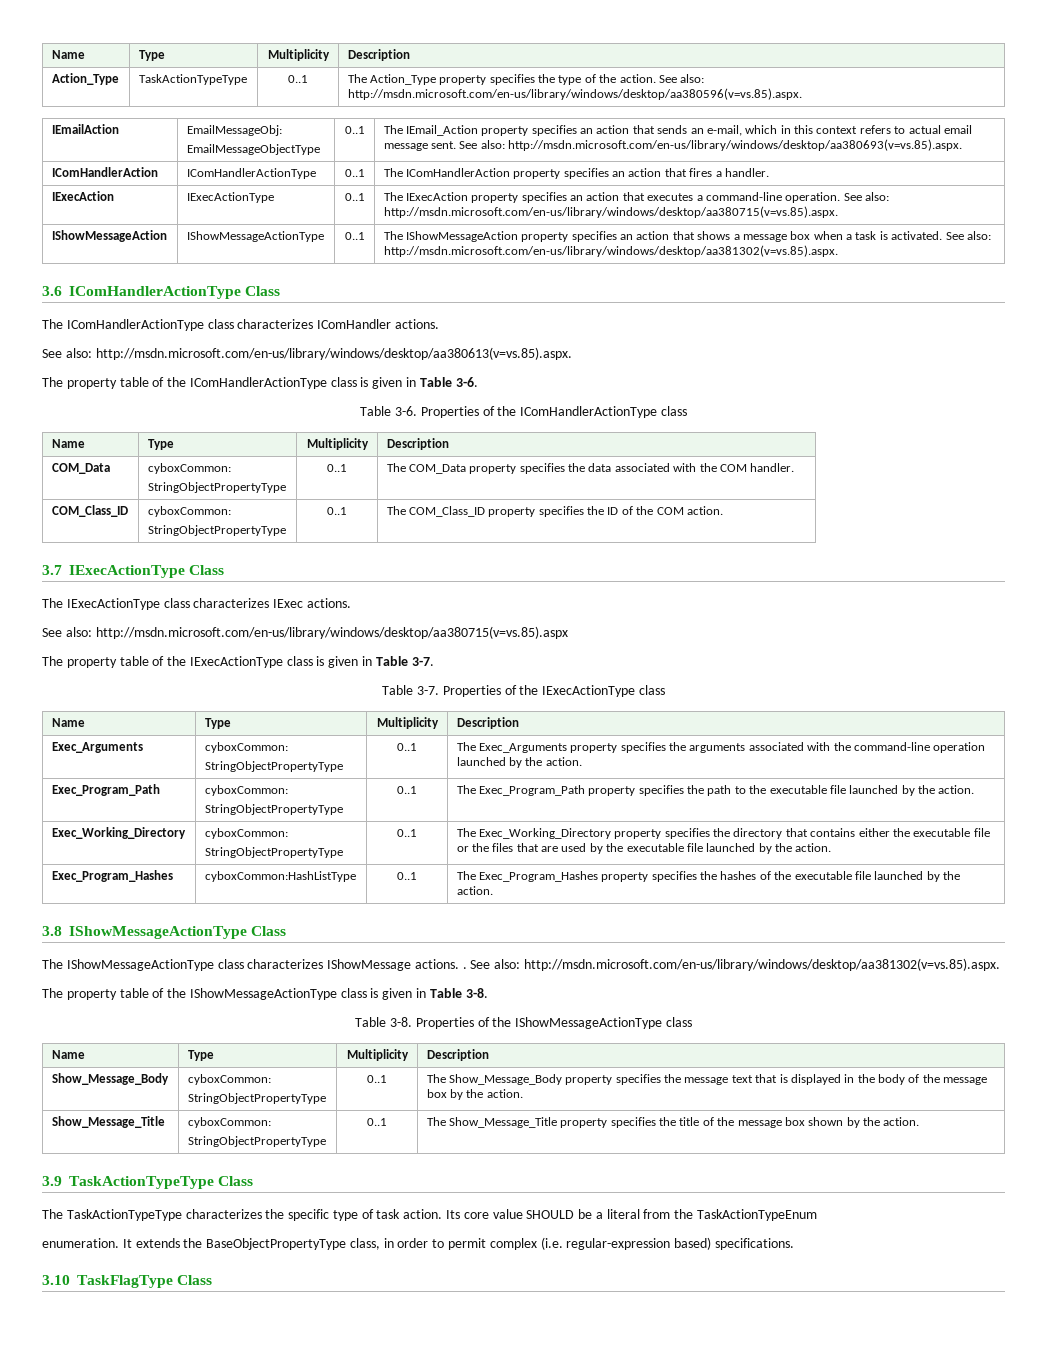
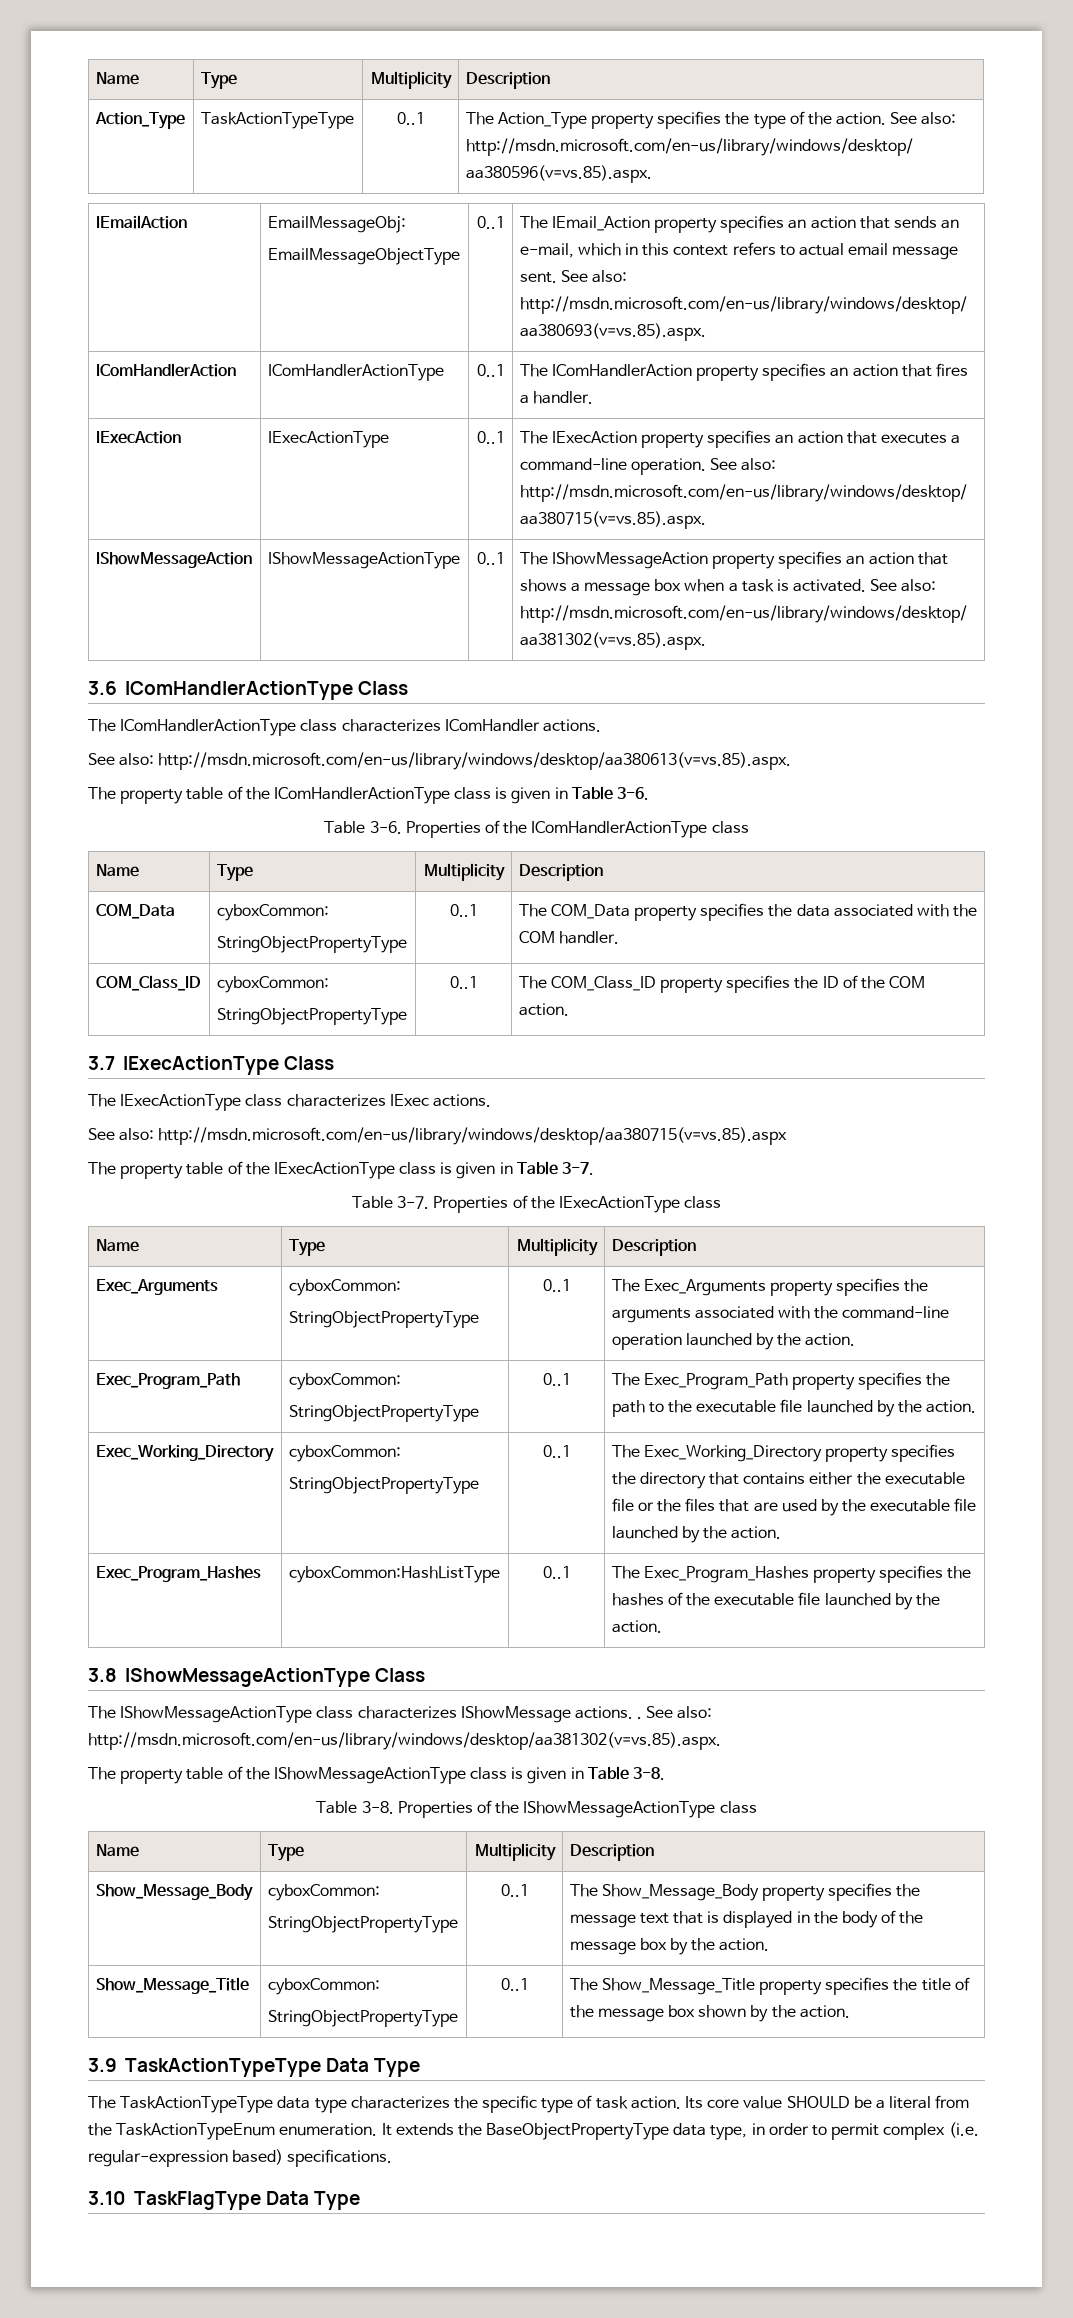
[218,1176,254,1186] Class -> [325,2058,421,2077] Data Type
(182, 1215) none -> [277,2096,347,2113] data type
(818, 1215) // -> (276, 2131) none
[349,1238,380,1250] class, -> [673,2123,748,2140] data type,
[177,1275,213,1285] Class -> [265,2191,361,2210] Data Type

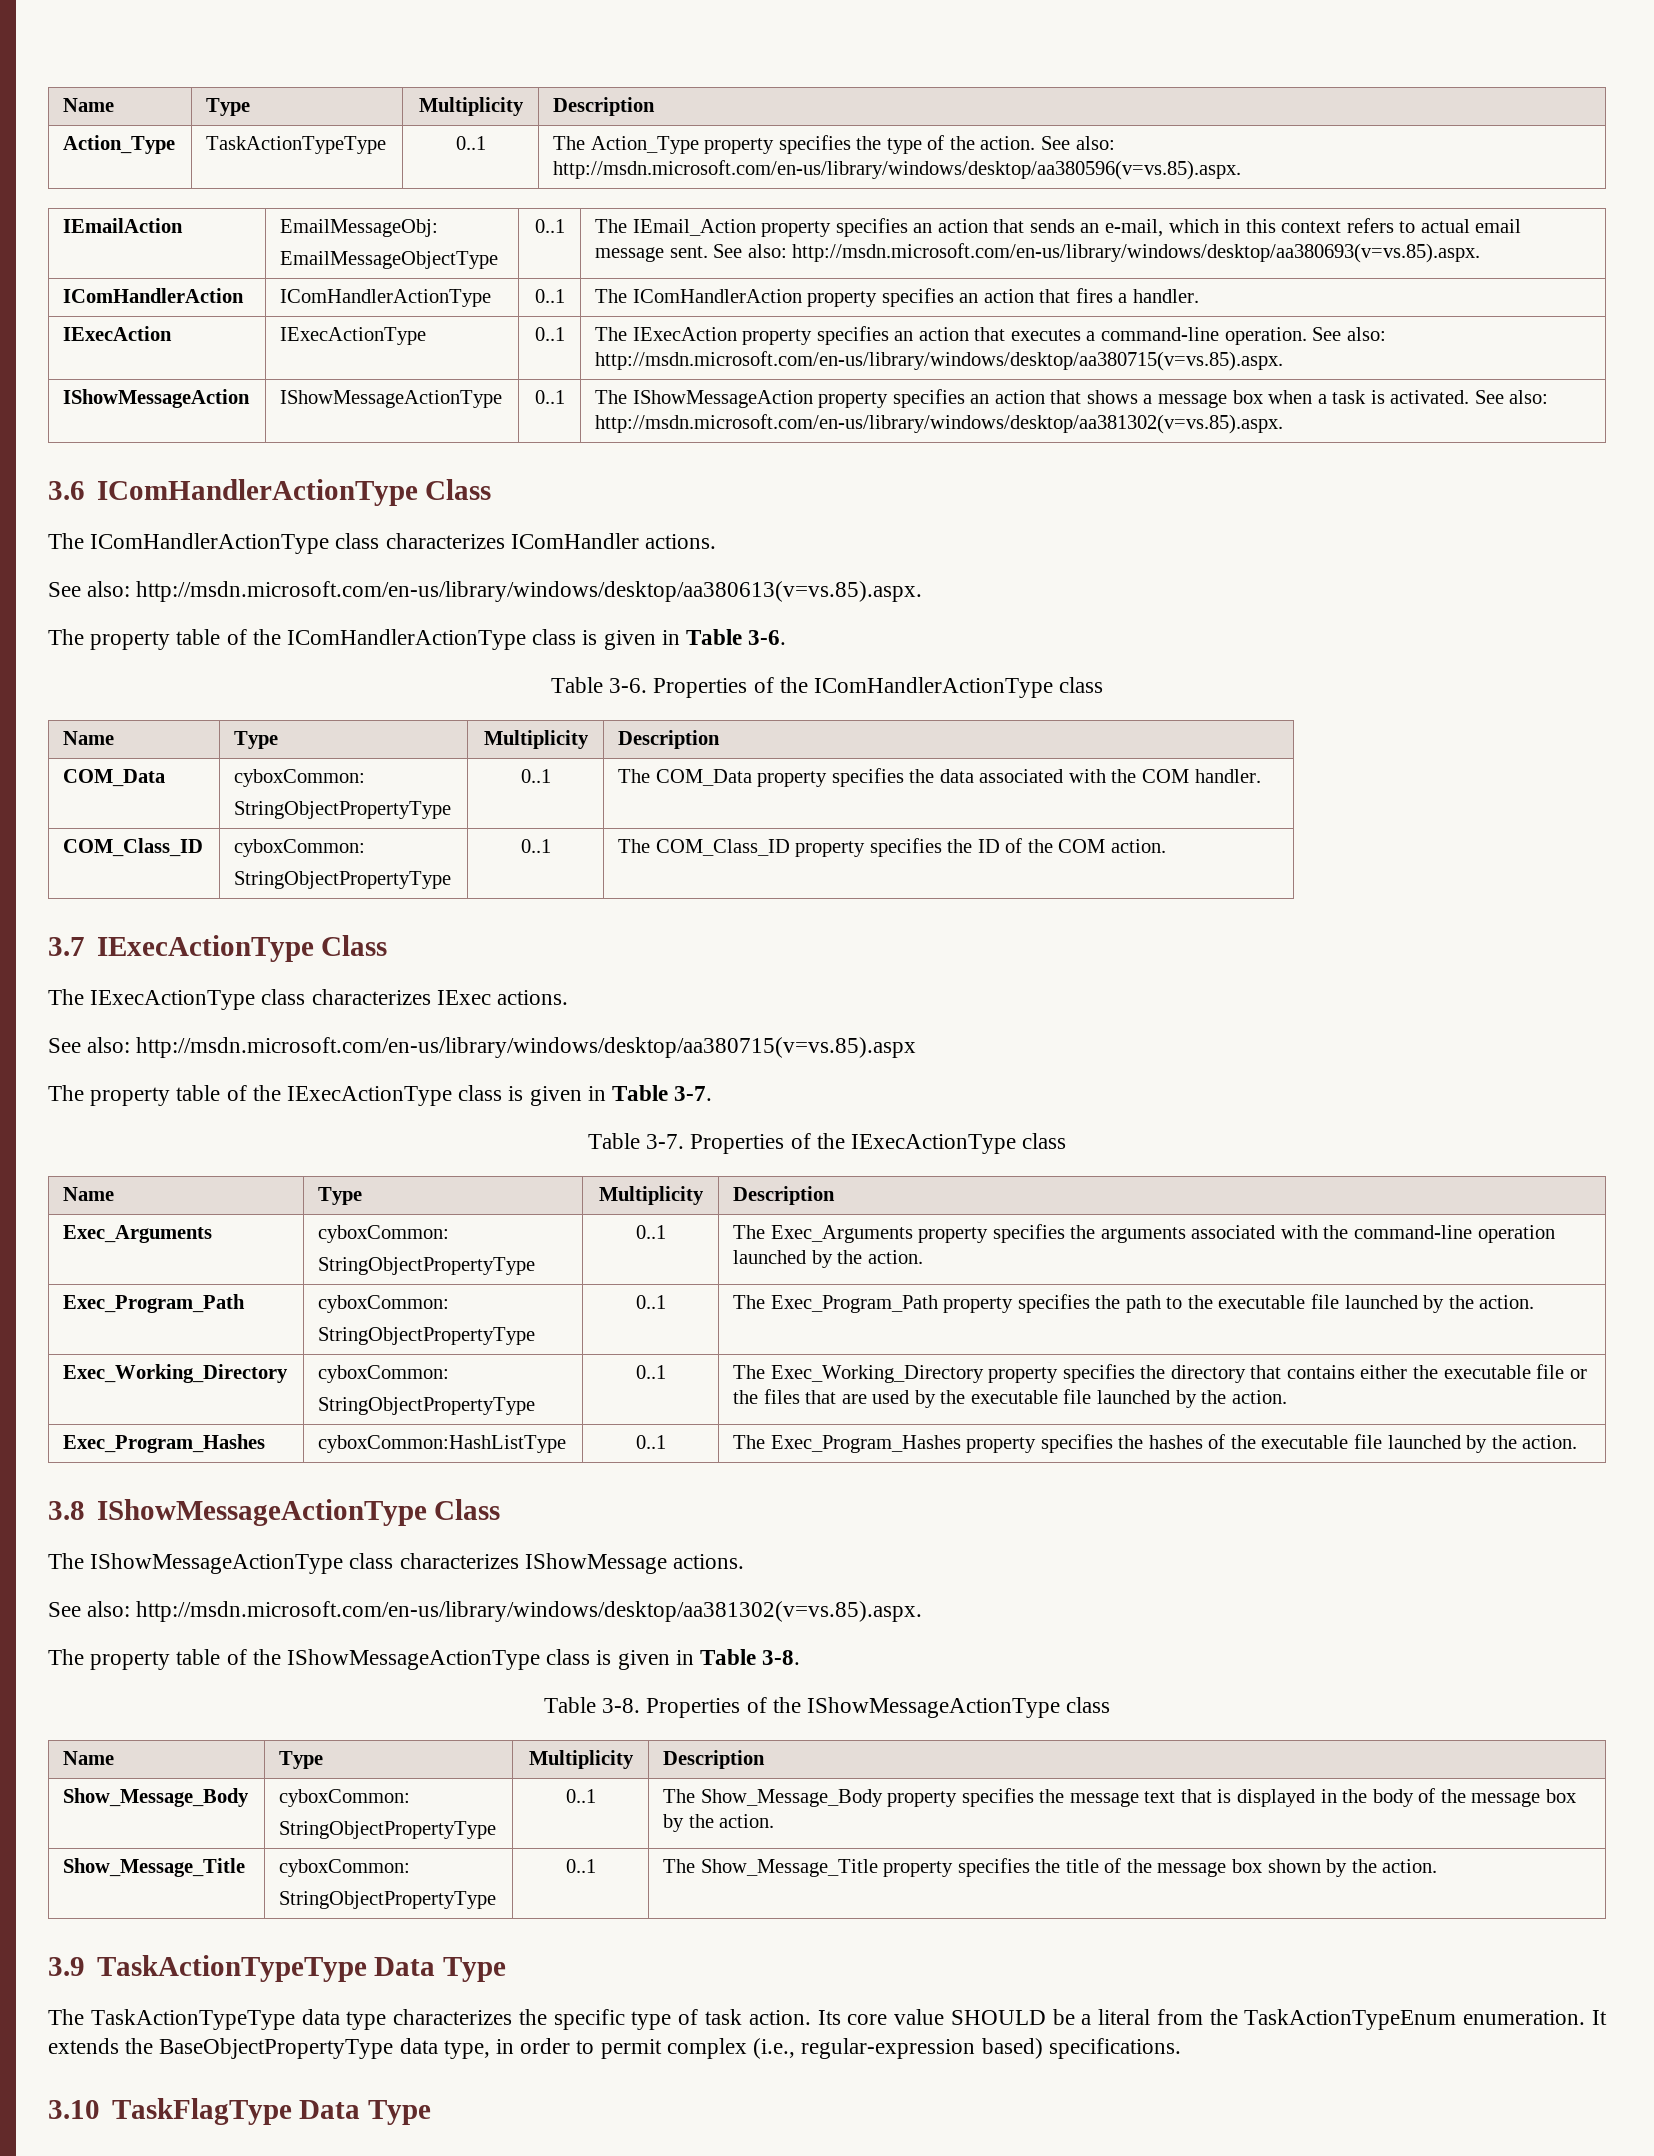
[637,1717,643,1719] . -> (745, 1561) //
[948,2122,979,2138] (i.e. -> [753,2038,796,2059] (i.e.,

